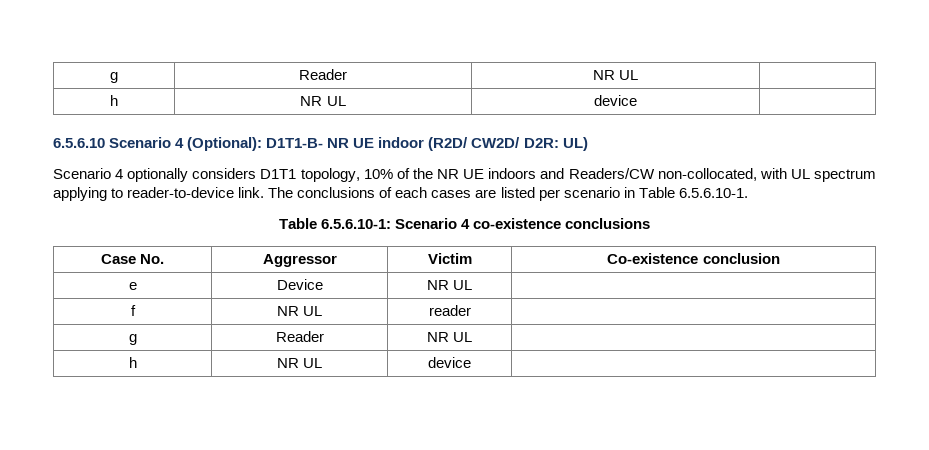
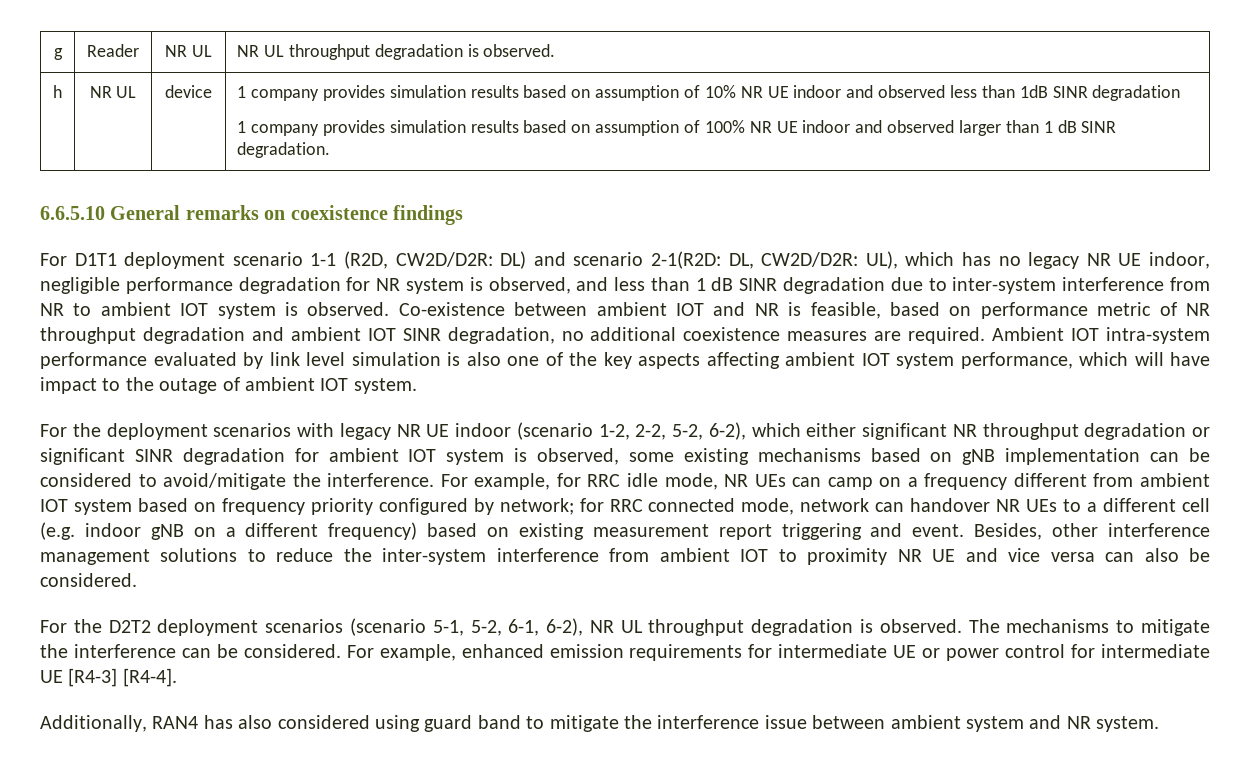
[110,72,118,83] [299,69,347,80] [592,70,639,80] [110,95,118,106] [300,96,346,106] [594,95,637,106] [53,137,588,151] [53,168,877,182] [53,187,748,201] [278,218,651,229] [100,254,165,264] [262,254,337,267] [427,253,472,264] [607,253,780,264] [128,282,137,290] [276,279,323,290] [426,280,473,290] [130,305,136,316] [276,306,323,316] [428,305,471,316] [128,334,137,345] [275,331,324,342] [426,332,473,342] [128,357,137,368] [276,358,323,368] [428,357,471,368] g | Reader | NR UL | // h | NR UL | device | // 6.5.6.10 Scenario 4 (Optional): D1T1-B- NR UE indoor (R2D/ CW2D/ D2R: UL) // Scenario 4 optionally considers D1T1 topology, 10% of the NR UE indoors and Readers/CW non-collocated, with UL spectrum applying to reader-to-device link. The conclusions of each cases are listed per scenario in Table 6.5.6.10-1. // Table 6.5.6.10-1: Scenario 4 co-existence conclusions // Case No. | Aggressor | Victim | Co-existence conclusion // e | Device | NR UL | // f | NR UL | reader | // g | Reader | NR UL | // h | NR UL | device | -> [53,48,63,60] [87,44,139,57] [165,45,212,57] [237,44,556,60] [53,85,62,98] [89,86,137,98] [165,85,212,98] [237,85,1181,101] [237,120,1117,136] [237,142,331,158] [40,205,463,225] [40,251,1210,269] [40,277,1210,294] [40,302,1210,319] [40,327,1210,344] [40,352,1210,369] [40,377,417,394] [40,422,1210,440] [40,448,1210,465] [40,473,1210,490] [40,498,1211,515] [40,522,1210,540] [40,548,1211,565] [40,573,137,587] [40,618,1210,636] [40,644,1211,661] [40,668,177,687] [40,715,1160,732] g | Reader | NR UL | NR UL throughput degradation is observed. // h | NR UL | device | 1 company provides simulation results based on assumption of 10% NR UE indoor and observed less than 1dB SINR degradation // 1 company provides simulation results based on assumption of 100% NR UE indoor and observed larger than 1 dB SINR degradation. // 6.6.5.10 General remarks on coexistence findings // For D1T1 deployment scenario 1-1 (R2D, CW2D/D2R: DL) and scenario 2-1(R2D: DL, CW2D/D2R: UL), which has no legacy NR UE indoor, negligible performance degradation for NR system is observed, and less than 1 dB SINR degradation due to inter-system interference from NR to ambient IOT system is observed. Co-existence between ambient IOT and NR is feasible, based on performance metric of NR throughput degradation and ambient IOT SINR degradation, no additional coexistence measures are required. Ambient IOT intra-system performance evaluated by link level simulation is also one of the key aspects affecting ambient IOT system performance, which will have impact to the outage of ambient IOT system. // For the deployment scenarios with legacy NR UE indoor (scenario 1-2, 2-2, 5-2, 6-2), which either significant NR throughput degradation or significant SINR degradation for ambient IOT system is observed, some existing mechanisms based on gNB implementation can be considered to avoid/mitigate the interference. For example, for RRC idle mode, NR UEs can camp on a frequency different from ambient IOT system based on frequency priority configured by network; for RRC connected mode, network can handover NR UEs to a different cell (e.g. indoor gNB on a different frequency) based on existing measurement report triggering and event. Besides, other interference management solutions to reduce the inter-system interference from ambient IOT to proximity NR UE and vice versa can also be considered. // For the D2T2 deployment scenarios (scenario 5-1, 5-2, 6-1, 6-2), NR UL throughput degradation is observed. The mechanisms to mitigate the interference can be considered. For example, enhanced emission requirements for intermediate UE or power control for intermediate UE [R4-3] [R4-4]. // Additionally, RAN4 has also considered using guard band to mitigate the interference issue between ambient system and NR system.

